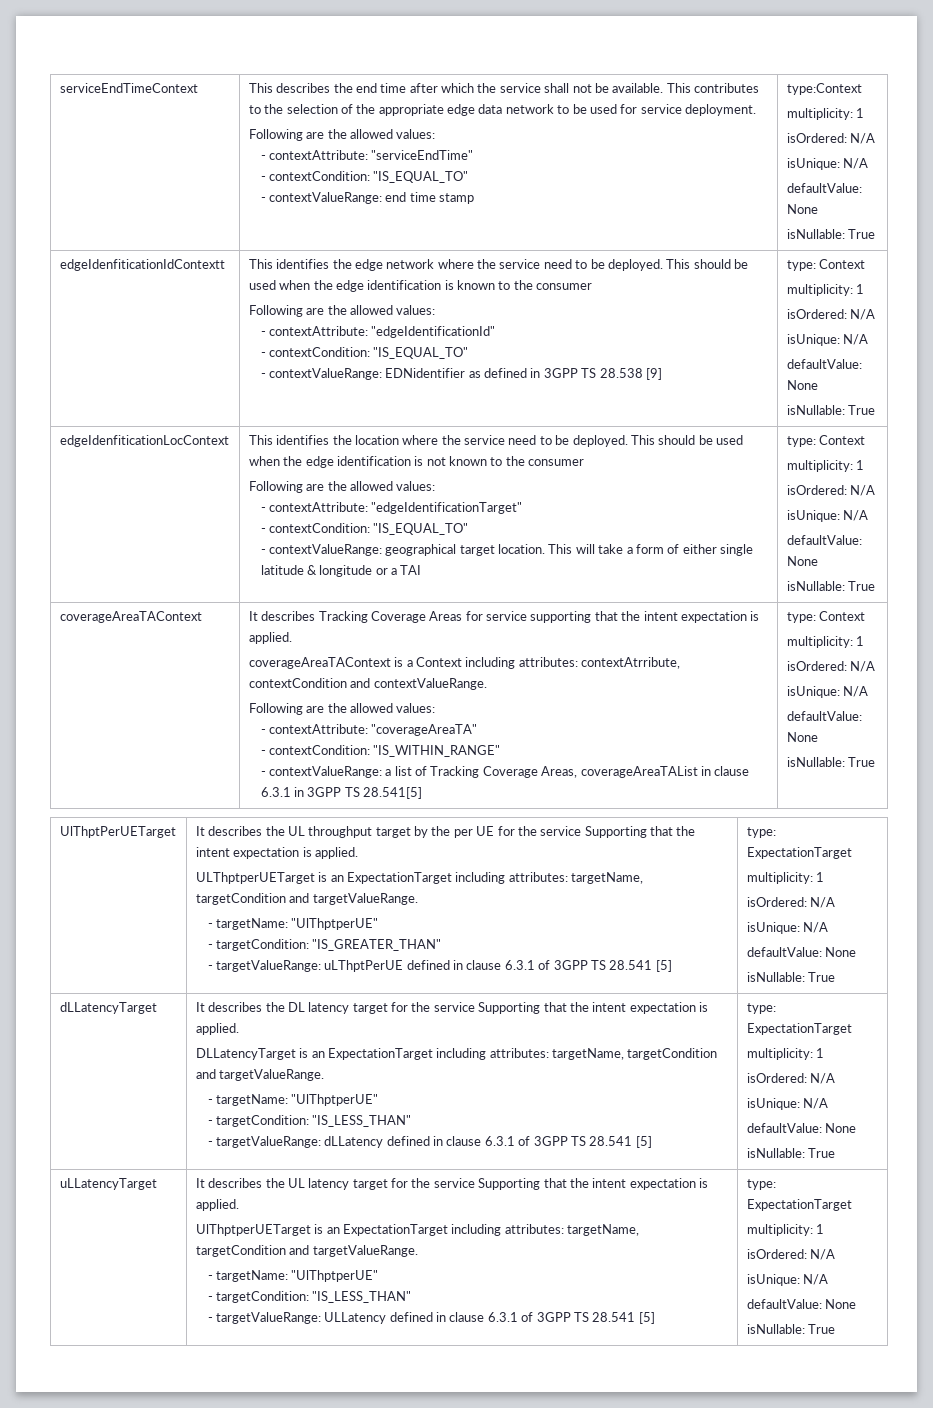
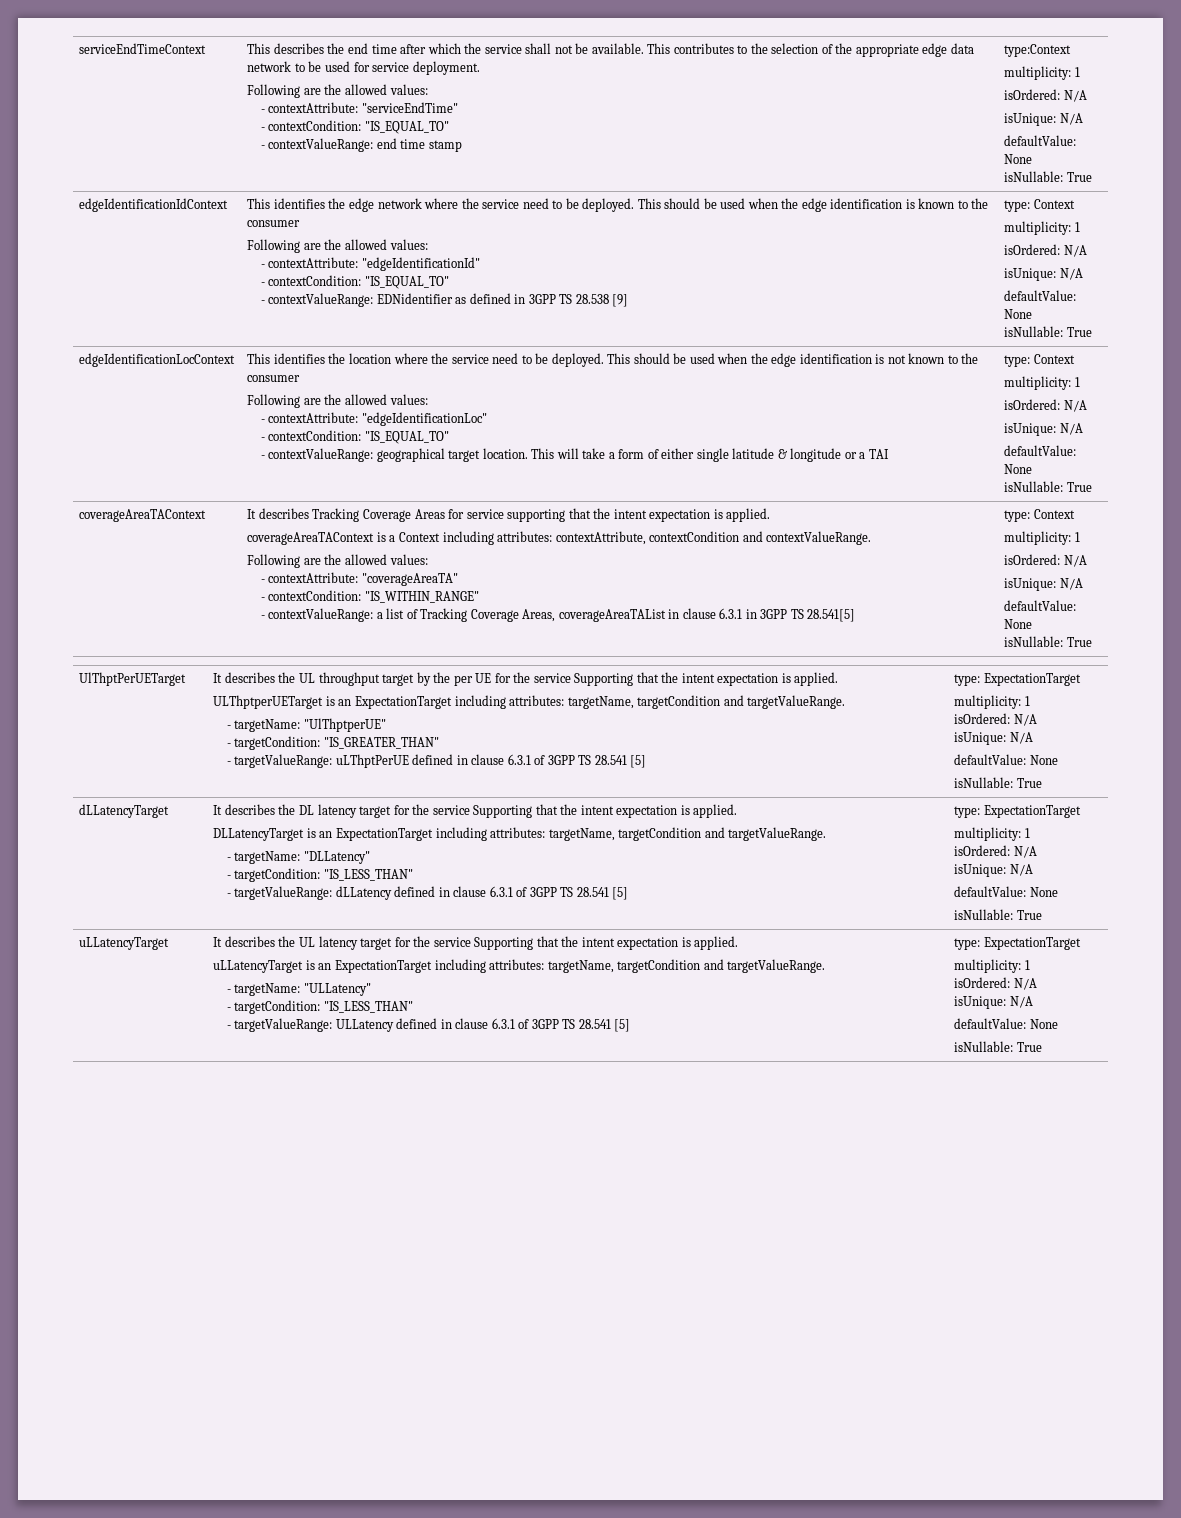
[59,259,225,271] edgeIdenfiticationIdContextt -> [79,198,229,212] edgeIdentificationIdContext
[59,435,229,447] edgeIdenfiticationLocContext -> [79,353,236,367] edgeIdentificationLocContext
[371,502,523,514] "edgeIdentificationTarget" -> [361,412,487,426] "edgeIdentificationLoc"
[581,657,681,669] contextAtrribute, -> [555,531,646,545] contextAttribute,
[291,1094,379,1106] "UlThptperUE" -> [303,851,370,864] "DLLatency"
[195,1224,311,1236] UlThptperUETarget -> [213,960,304,973] uLLatencyTarget
[291,1270,379,1282] "UlThptperUE" -> [303,983,371,996] "ULLatency"

